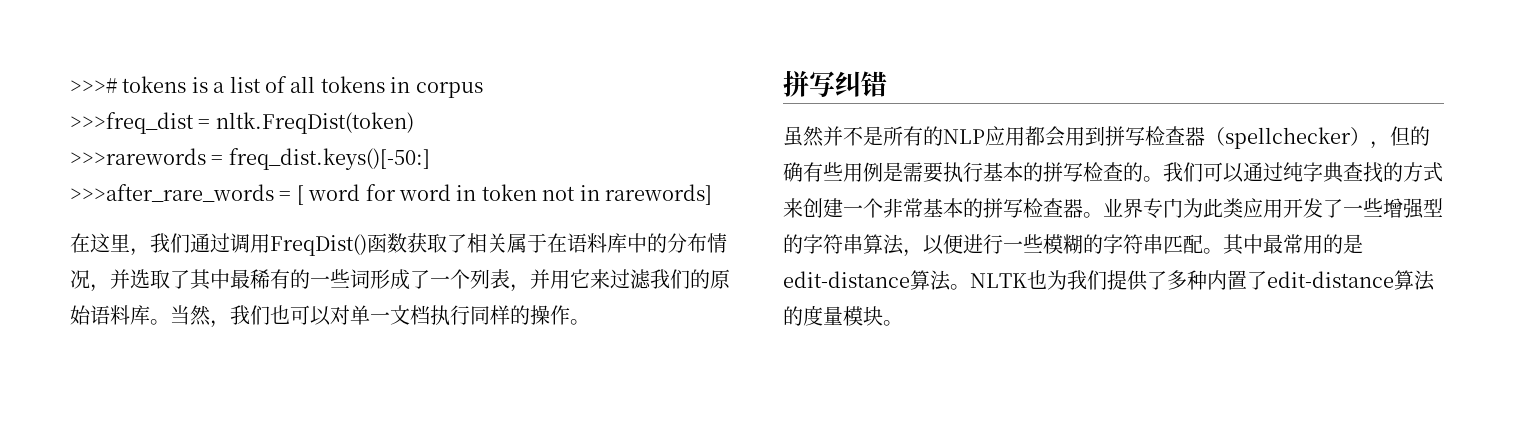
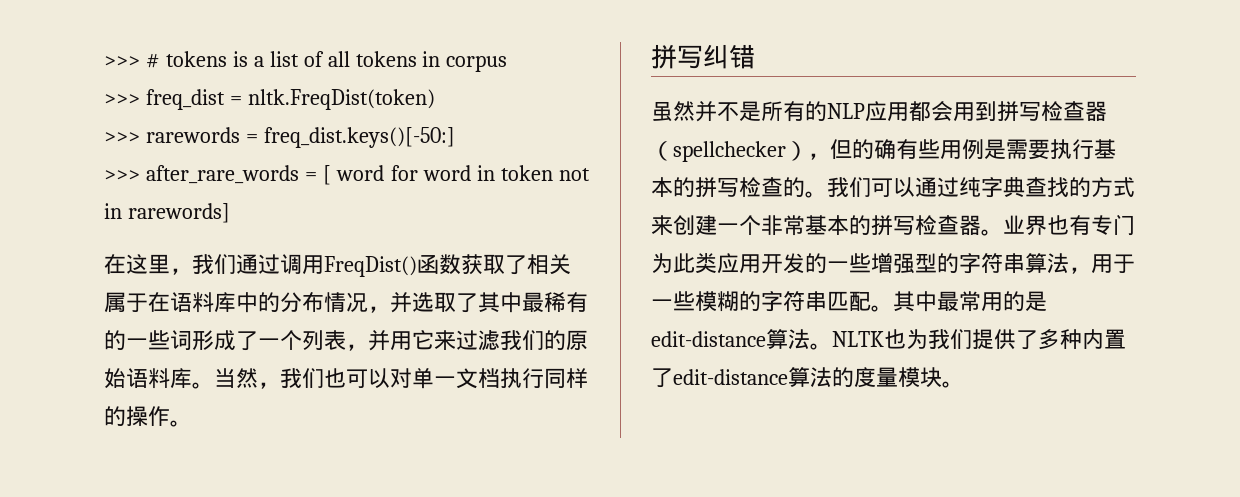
[70,78,118,93] >>># -> [104,53,160,68] >>> #
[70,112,194,134] >>>freq_dist -> [104,89,225,110] >>> freq_dist
[70,148,206,165] >>>rarewords -> [104,127,240,143] >>> rarewords
[70,184,274,202] >>>after_rare_words -> [104,165,300,184] >>> after_rare_words
(1143, 208) none -> [1047,215,1091,236] 也有
[1323,199,1343,218] 了 -> [805,253,827,273] 的
[923,234,1003,255] 以便进行 -> [1091,254,1135,273] 用于

